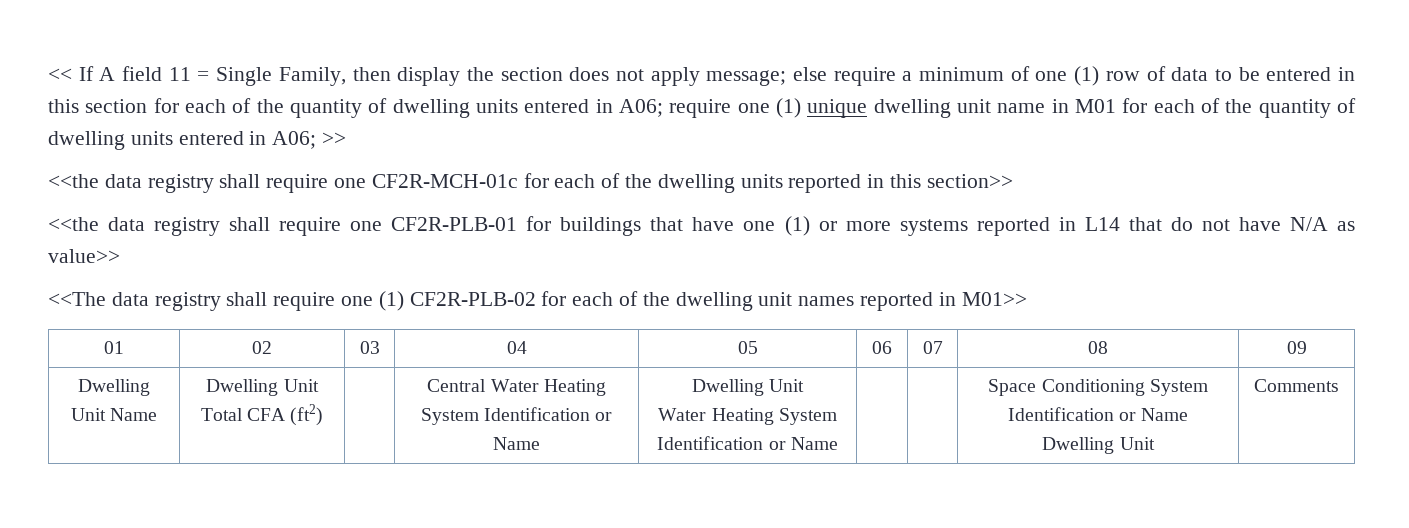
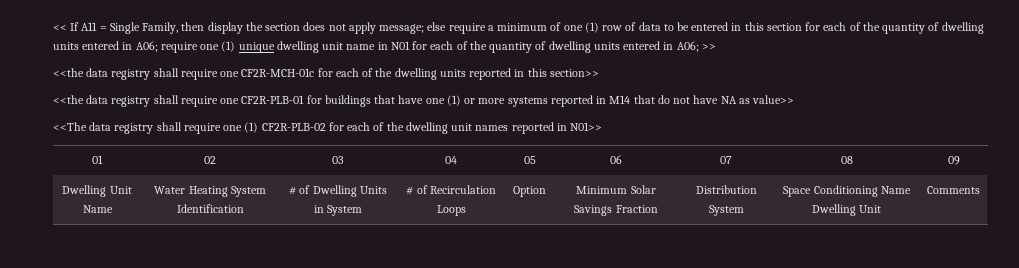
[99,66,191,81] A field 11 -> [81,22,98,31] A11
[1075,99,1117,113] M01 -> [390,41,410,50] N01
[1084,217,1120,231] L14 -> [609,95,631,104] M14
[1289,217,1328,231] N/A -> [720,96,737,104] NA
[961,292,1027,306] M01>> -> [570,122,603,131] N01>>
[206,379,319,396] [200,404,324,426] [427,379,606,396] [420,407,613,425] [493,437,540,450] [691,379,805,396] [658,408,837,425] [657,436,838,450] Dwelling Unit Total CFA (ft2) | | Central Water Heating System Identification or Name | Dwelling Unit // Water Heating System Identification or Name | | -> [154,186,266,197] [176,204,244,213] [289,185,387,197] [313,205,363,216] [406,185,496,195] [436,205,466,216] [513,186,546,197] [576,185,656,194] [574,205,658,216] [695,185,757,194] [708,205,744,216] Water Heating System Identification | # of Dwelling Units in System | # of Recirculation Loops | Option | Minimum Solar Savings Fraction | Distribution System
[1149,379,1208,396] [1007,407,1136,421] System Identification or -> (878, 191) none

